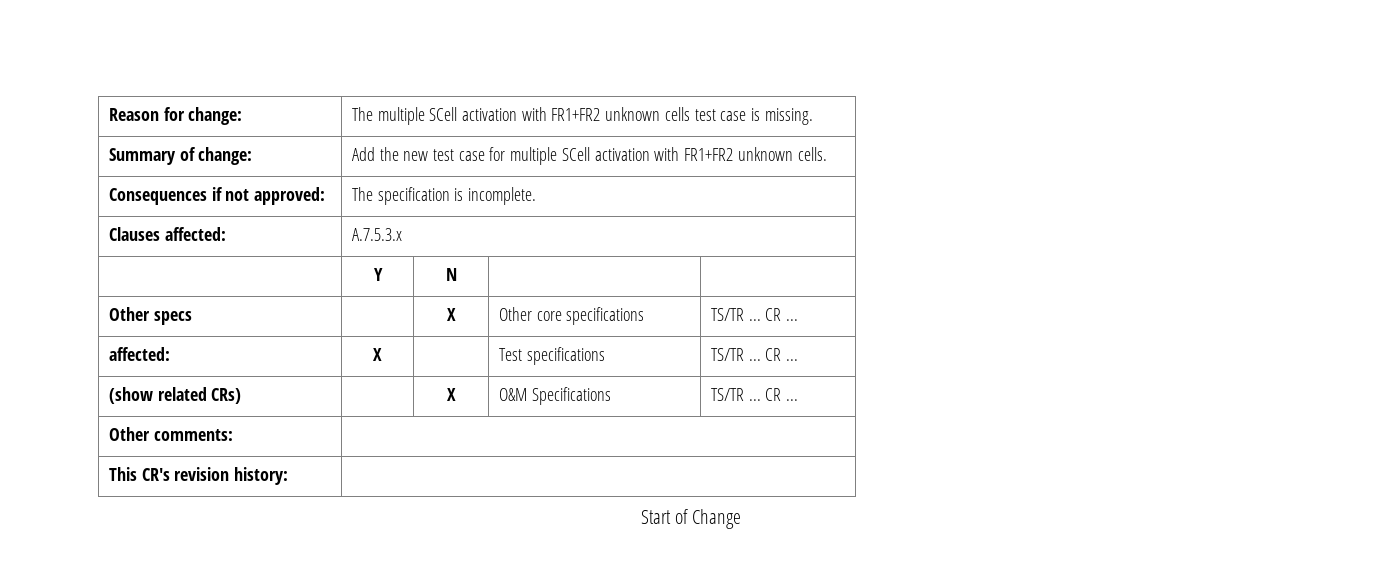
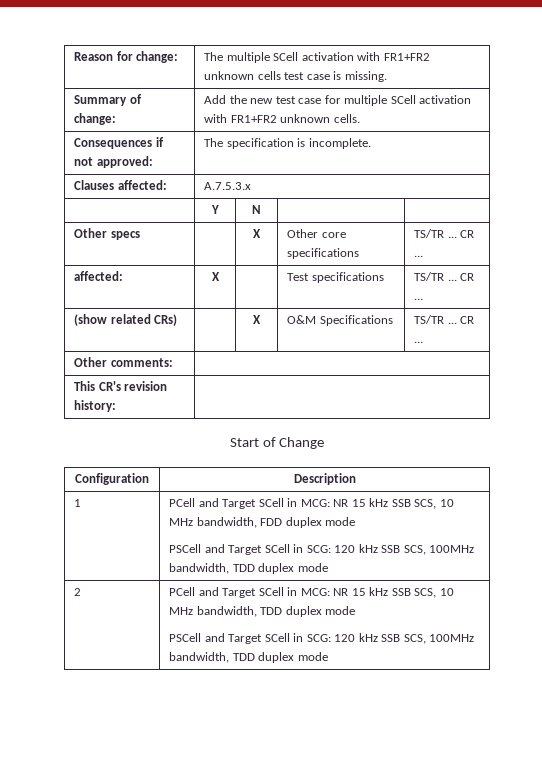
(742, 519) none -> [75,473,149,485] [293,473,356,485] [74,499,82,507] [169,498,454,509] [169,517,356,528] [169,544,475,555] [169,563,328,574] [74,588,82,596] [169,587,454,598] [169,606,356,617] [169,633,475,644] [169,652,328,663] // Configuration | Description // 1 | PCell and Target SCell in MCG: NR 15 kHz SSB SCS, 10 MHz bandwidth, FDD duplex mode // PSCell and Target SCell in SCG: 120 kHz SSB SCS, 100MHz bandwidth, TDD duplex mode // 2 | PCell and Target SCell in MCG: NR 15 kHz SSB SCS, 10 MHz bandwidth, TDD duplex mode // PSCell and Target SCell in SCG: 120 kHz SSB SCS, 100MHz bandwidth, TDD duplex mode

